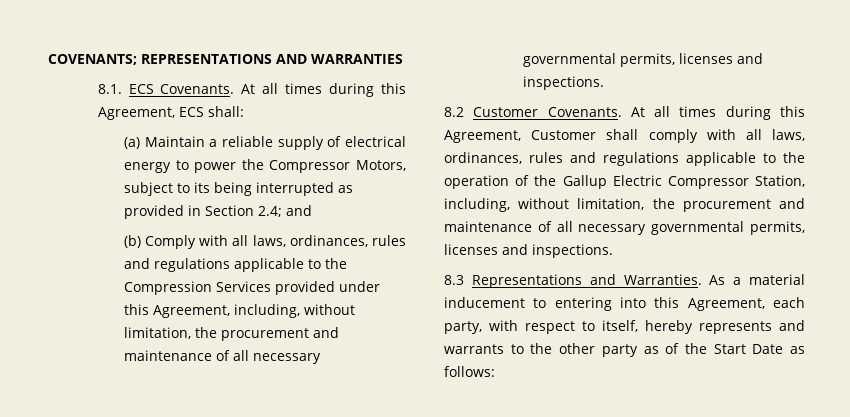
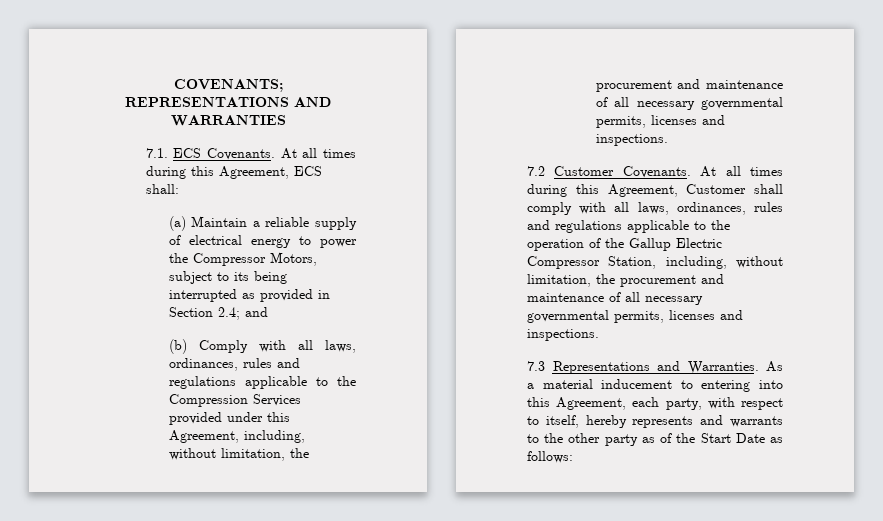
[97,84,122,94] 8.1. -> [145,148,168,158] 7.1.
[444,107,464,117] 8.2 -> [527,166,545,176] 7.2
[444,275,464,285] 8.3 -> [527,361,545,371] 7.3

